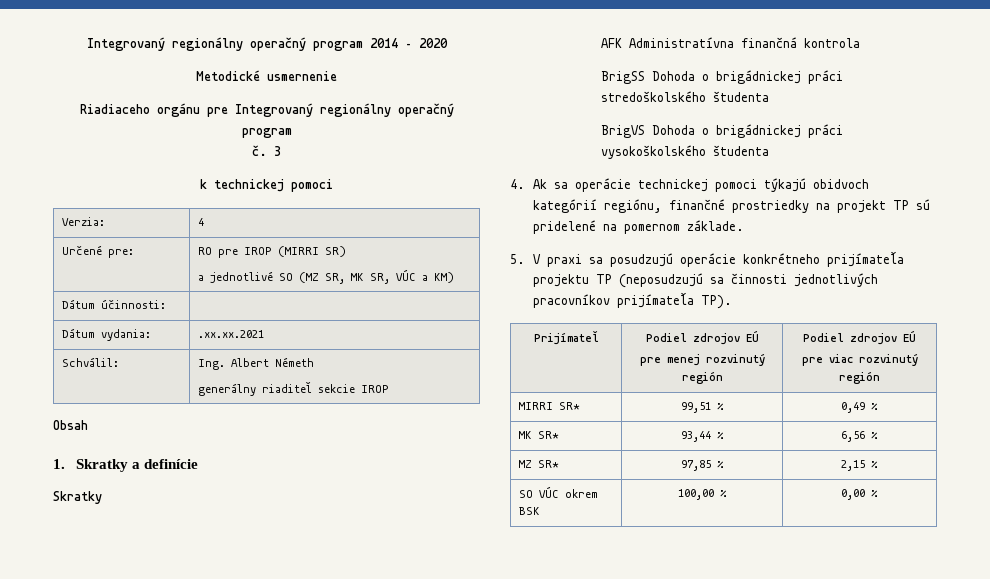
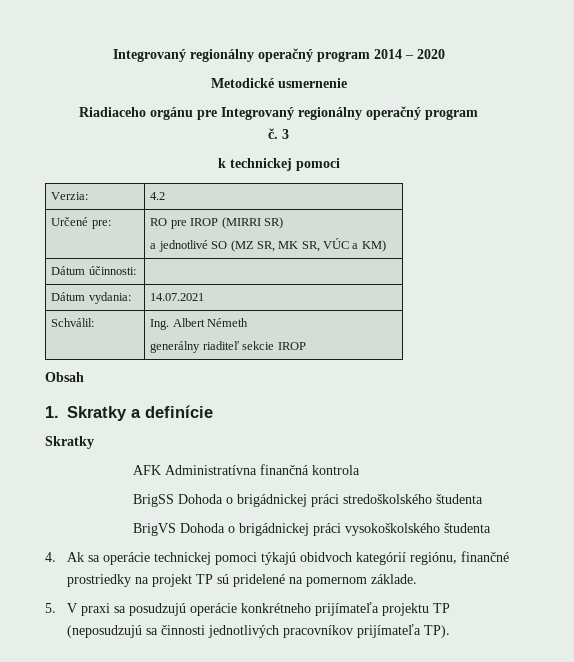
[198,218,205,226] 4 -> [150,192,166,200] 4.2
[198,330,265,338] .xx.xx.2021 -> [150,293,205,301] 14.07.2021
[533,330,599,345] [645,330,759,345] [639,353,765,366] [681,371,723,384] [803,330,916,345] [801,353,918,366] [839,371,880,384] [519,402,581,410] [680,402,724,413] [841,402,878,413] [519,431,560,439] [680,431,724,442] [841,431,878,442] [519,460,560,468] [680,460,724,471] [841,460,878,471] [519,486,599,498] [519,507,541,515] [677,489,727,500] [841,489,878,500] // Prijímateľ | Podiel zdrojov EÚ // pre menej rozvinutý región | Podiel zdrojov EÚ // pre viac rozvinutý región // MIRRI SR* | 99,51 % | 0,49 % // MK SR* | 93,44 % | 6,56 % // MZ SR* | 97,85 % | 2,15 % // SO VÚC okrem BSK | 100,00 % | 0,00 % -> (450, 631) none

